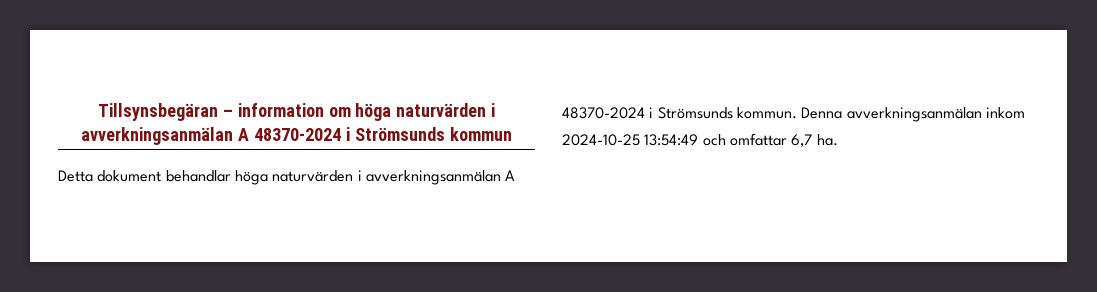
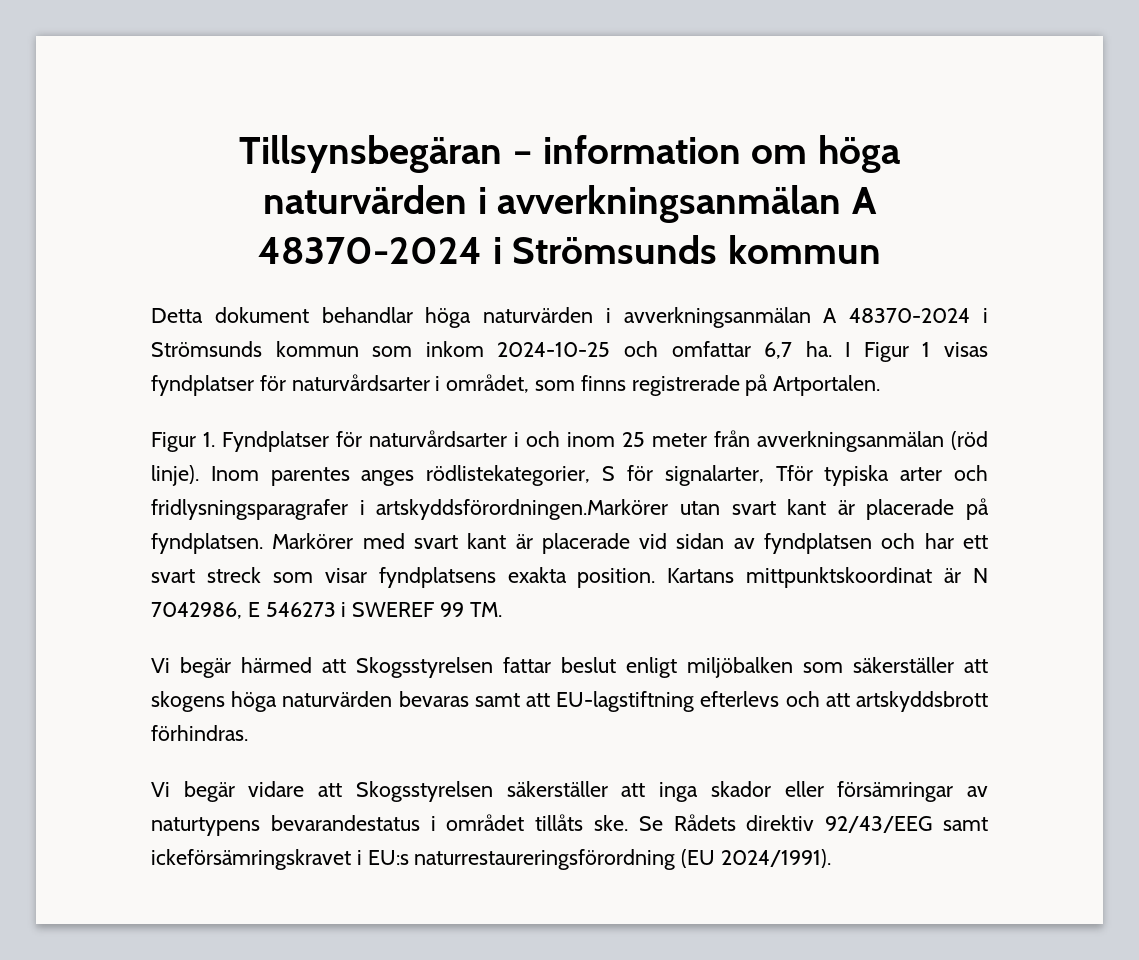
[736,107,982,122] kommun. Denna avverkningsanmälan -> [275,341,413,357] kommun som
[644,134,699,146] 13:54:49 -> (611, 349) none
(838, 140) none -> [845,342,989,362] [151,374,881,396] [151,430,988,452] [151,465,989,486] [151,498,989,520] [151,533,988,554] [151,567,988,588] [151,602,502,619] [151,657,988,678] [151,691,989,712] [151,725,248,741] [151,781,989,802] [151,814,989,836] [151,849,832,870] I Figur 1 visas fyndplatser för naturvårdsarter i området, som finns registrerade på Artportalen. // Figur 1. Fyndplatser för naturvårdsarter i och inom 25 meter från avverkningsanmälan (röd linje). Inom parentes anges rödlistekategorier, S för signalarter, Tför typiska arter och fridlysningsparagrafer i artskyddsförordningen.Markörer utan svart kant är placerade på fyndplatsen. Markörer med svart kant är placerade vid sidan av fyndplatsen och har ett svart streck som visar fyndplatsens exakta position. Kartans mittpunktskoordinat är N 7042986, E 546273 i SWEREF 99 TM. // Vi begär härmed att Skogsstyrelsen fattar beslut enligt miljöbalken som säkerställer att skogens höga naturvärden bevaras samt att EU-lagstiftning efterlevs och att artskyddsbrott förhindras. // Vi begär vidare att Skogsstyrelsen säkerställer att inga skador eller försämringar av naturtypens bevarandestatus i området tillåts ske. Se Rådets direktiv 92/43/EEG samt ickeförsämringskravet i EU:s naturrestaureringsförordning (EU 2024/1991).

